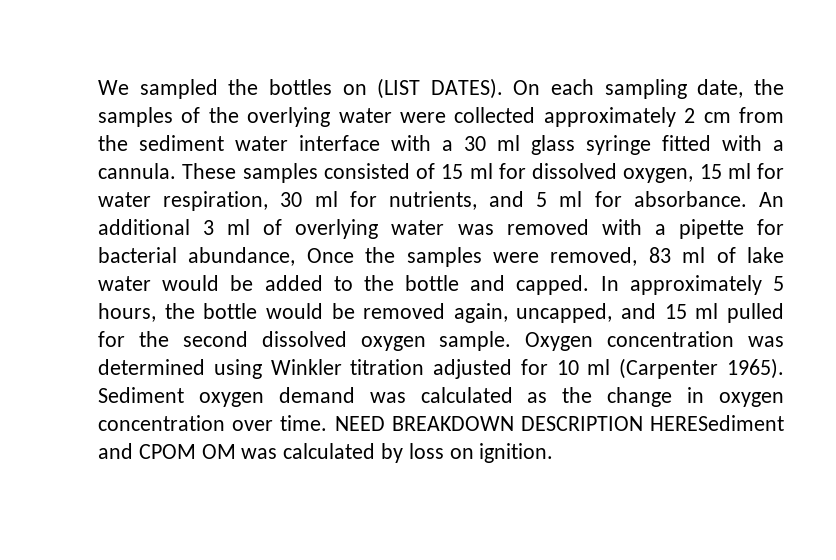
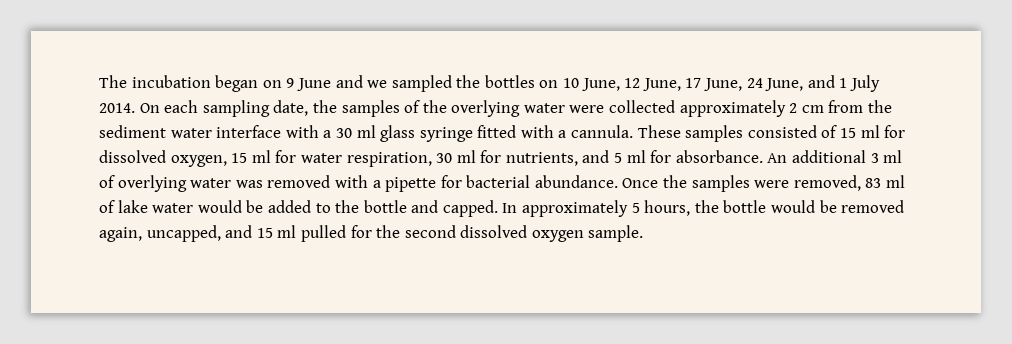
[98,78,503,99] We sampled the bottles on (LIST DATES). -> [99,75,880,92] [99,103,135,113] The incubation began on 9 June and we sampled the bottles on 10 June, 12 June, 17 June, 24 June, and 1 July 2014.
[188,247,296,266] abundance, -> [534,175,618,188] abundance.
[525,331,784,351] [98,358,784,379] [98,387,785,407] [98,415,784,431] [98,443,554,463] Oxygen concentration was determined using Winkler titration adjusted for 10 ml (Carpenter 1965). Sediment oxygen demand was calculated as the change in oxygen concentration over time. NEED BREAKDOWN DESCRIPTION HERESediment and CPOM OM was calculated by loss on ignition. -> (644, 233) none

